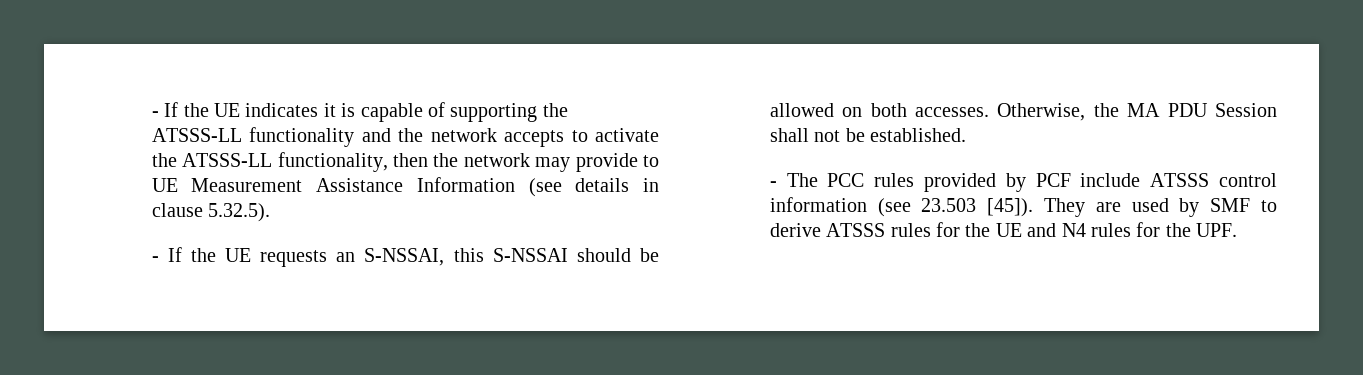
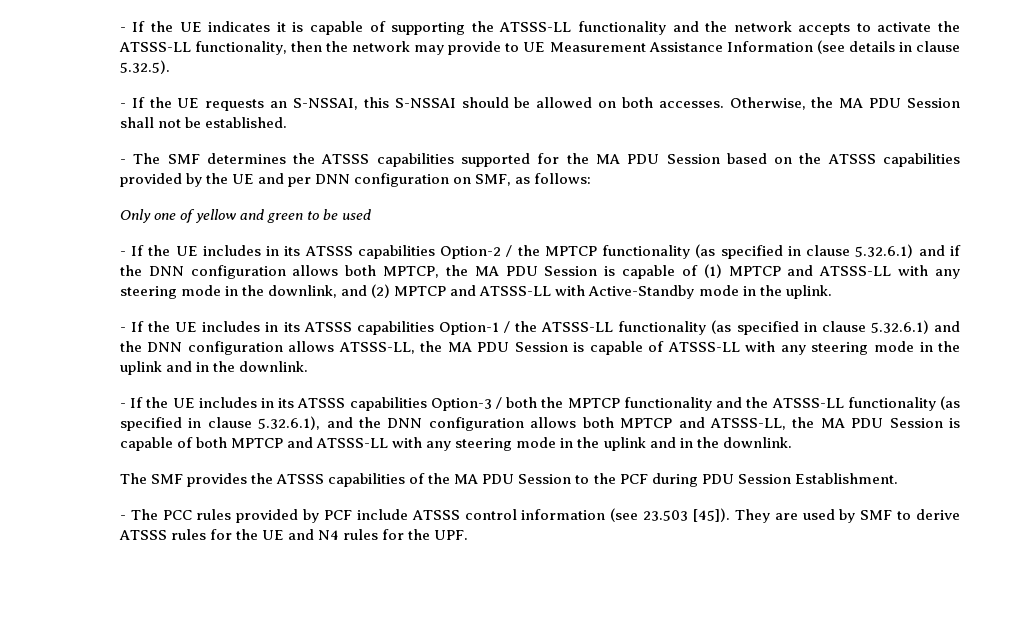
(966, 135) none -> [119,153,961,167] [119,173,592,187] [119,209,372,223] [119,244,962,259] [119,264,961,279] [119,284,832,299] [119,320,961,335] [119,341,961,355] [119,361,309,375] [119,396,960,411] [119,416,960,431] [119,437,792,451] [119,473,898,487] // - The SMF determines the ATSSS capabilities supported for the MA PDU Session based on the ATSSS capabilities provided by the UE and per DNN configuration on SMF, as follows: // Only one of yellow and green to be used // - If the UE includes in its ATSSS capabilities Option-2 / the MPTCP functionality (as specified in clause 5.32.6.1) and if the DNN configuration allows both MPTCP, the MA PDU Session is capable of (1) MPTCP and ATSSS-LL with any steering mode in the downlink, and (2) MPTCP and ATSSS-LL with Active-Standby mode in the uplink. // - If the UE includes in its ATSSS capabilities Option-1 / the ATSSS-LL functionality (as specified in clause 5.32.6.1) and the DNN configuration allows ATSSS-LL, the MA PDU Session is capable of ATSSS-LL with any steering mode in the uplink and in the downlink. // - If the UE includes in its ATSSS capabilities Option-3 / both the MPTCP functionality and the ATSSS-LL functionality (as specified in clause 5.32.6.1), and the DNN configuration allows both MPTCP and ATSSS-LL, the MA PDU Session is capable of both MPTCP and ATSSS-LL with any steering mode in the uplink and in the downlink. // The SMF provides the ATSSS capabilities of the MA PDU Session to the PCF during PDU Session Establishment.

